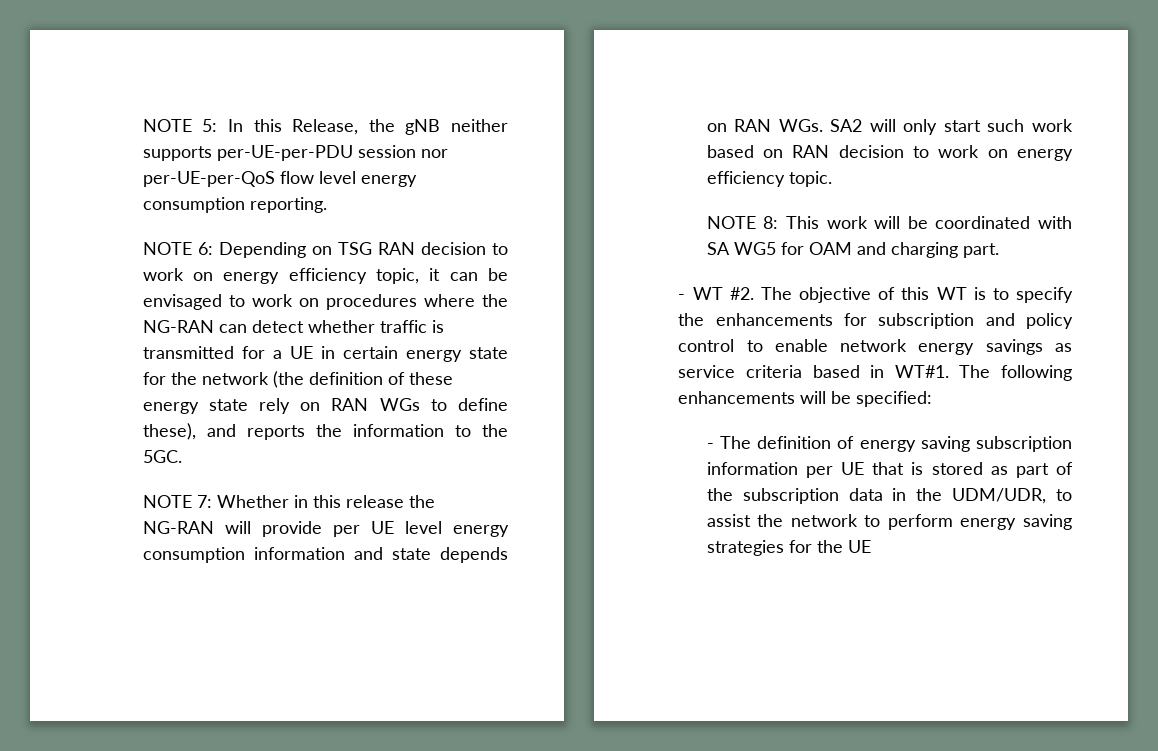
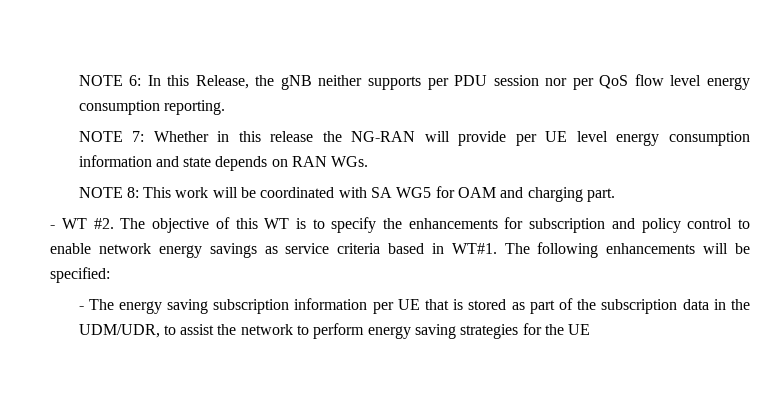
[142,119,218,132] NOTE 5: -> [78,75,142,86] NOTE 6:
[216,145,448,161] [142,171,275,187] per-UE-per-PDU session nor per-UE-per-QoS -> [427,75,629,90] per PDU session nor per QoS
[142,242,508,258] [142,268,509,284] [142,294,508,310] [142,320,444,333] [142,346,508,362] [142,371,453,388] [142,398,508,414] [142,423,508,440] [142,450,182,463] // NOTE 6: Depending on TSG RAN decision to work on energy efficiency topic, it can be envisaged to work on procedures where the NG-RAN can detect whether traffic is transmitted for a UE in certain energy state for the network (the definition of these energy state rely on RAN WGs to define these), and reports the information to the 5GC. -> (225, 107) none
[830,119,1073,135] [706,145,1073,161] [706,171,832,187] SA2 will only start such work based on RAN decision to work on energy efficiency topic. -> (369, 161) none
[757,436,855,449] definition of -> (114, 304) none

